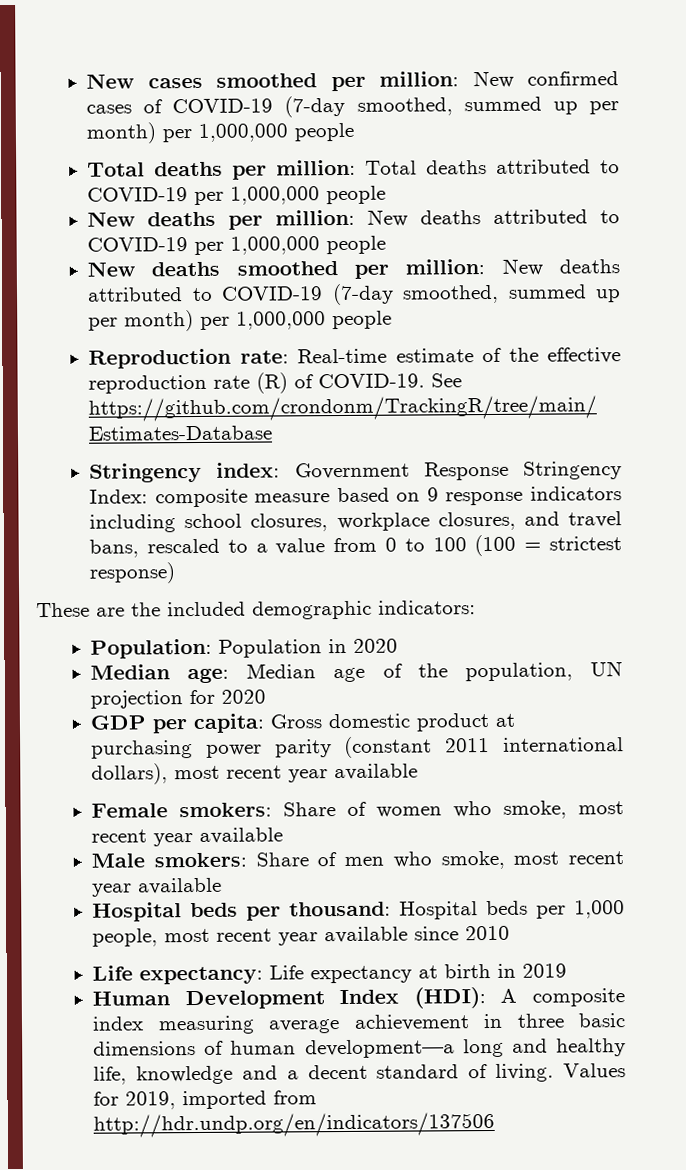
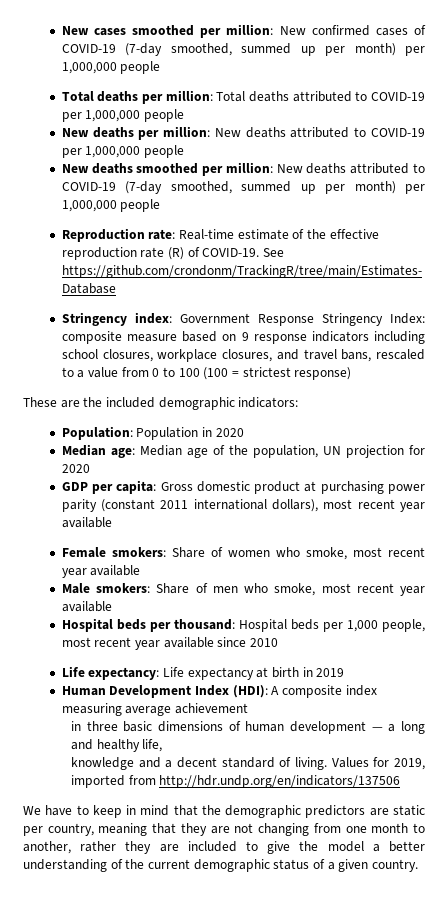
(470, 1022) none -> (249, 708) //
[304,1039,455,1059] development—a -> [289,721,396,734] development — a
(128, 1075) none -> (163, 745) //
(496, 1124) none -> [23,805,425,818] [23,823,425,836] [23,841,425,854] [23,859,418,872] // We have to keep in mind that the demographic predictors are static per country, meaning that they are not changing from one month to another, rather they are included to give the model a better understanding of the current demographic status of a given country.

